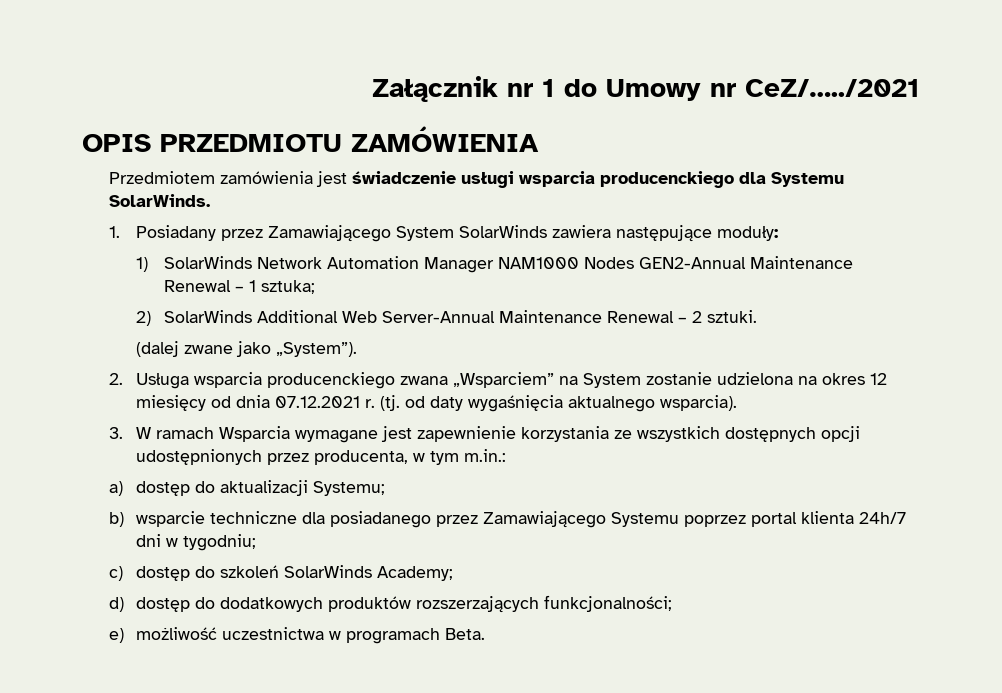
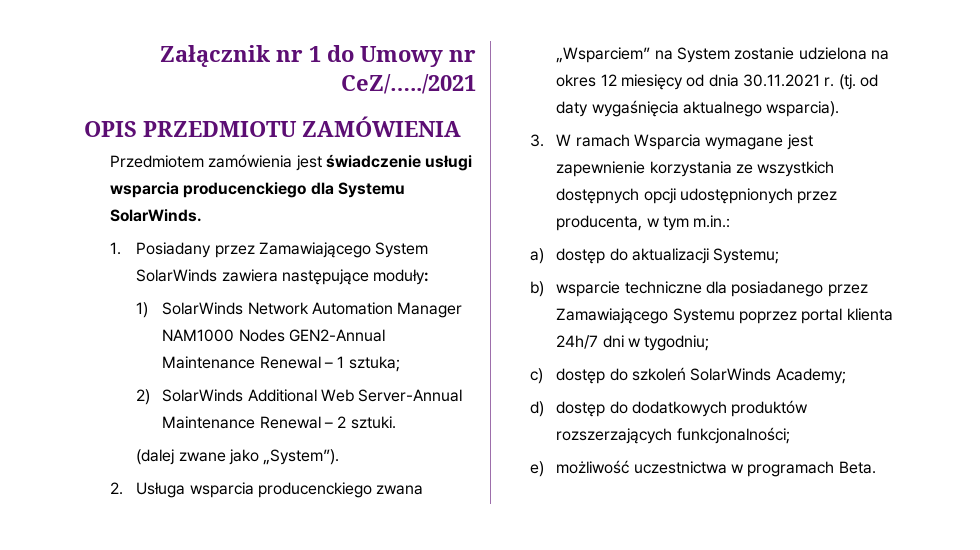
[275,396,361,408] 07.12.2021 -> [742,74,820,87] 30.11.2021

